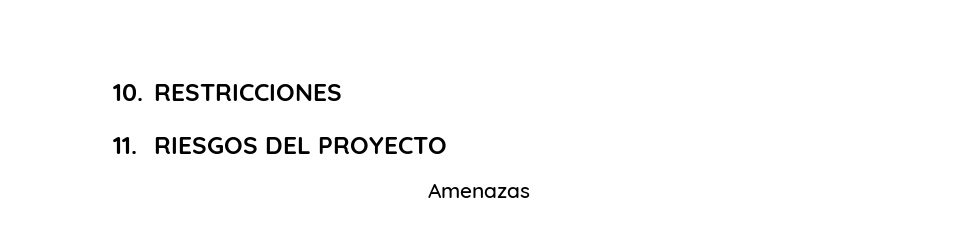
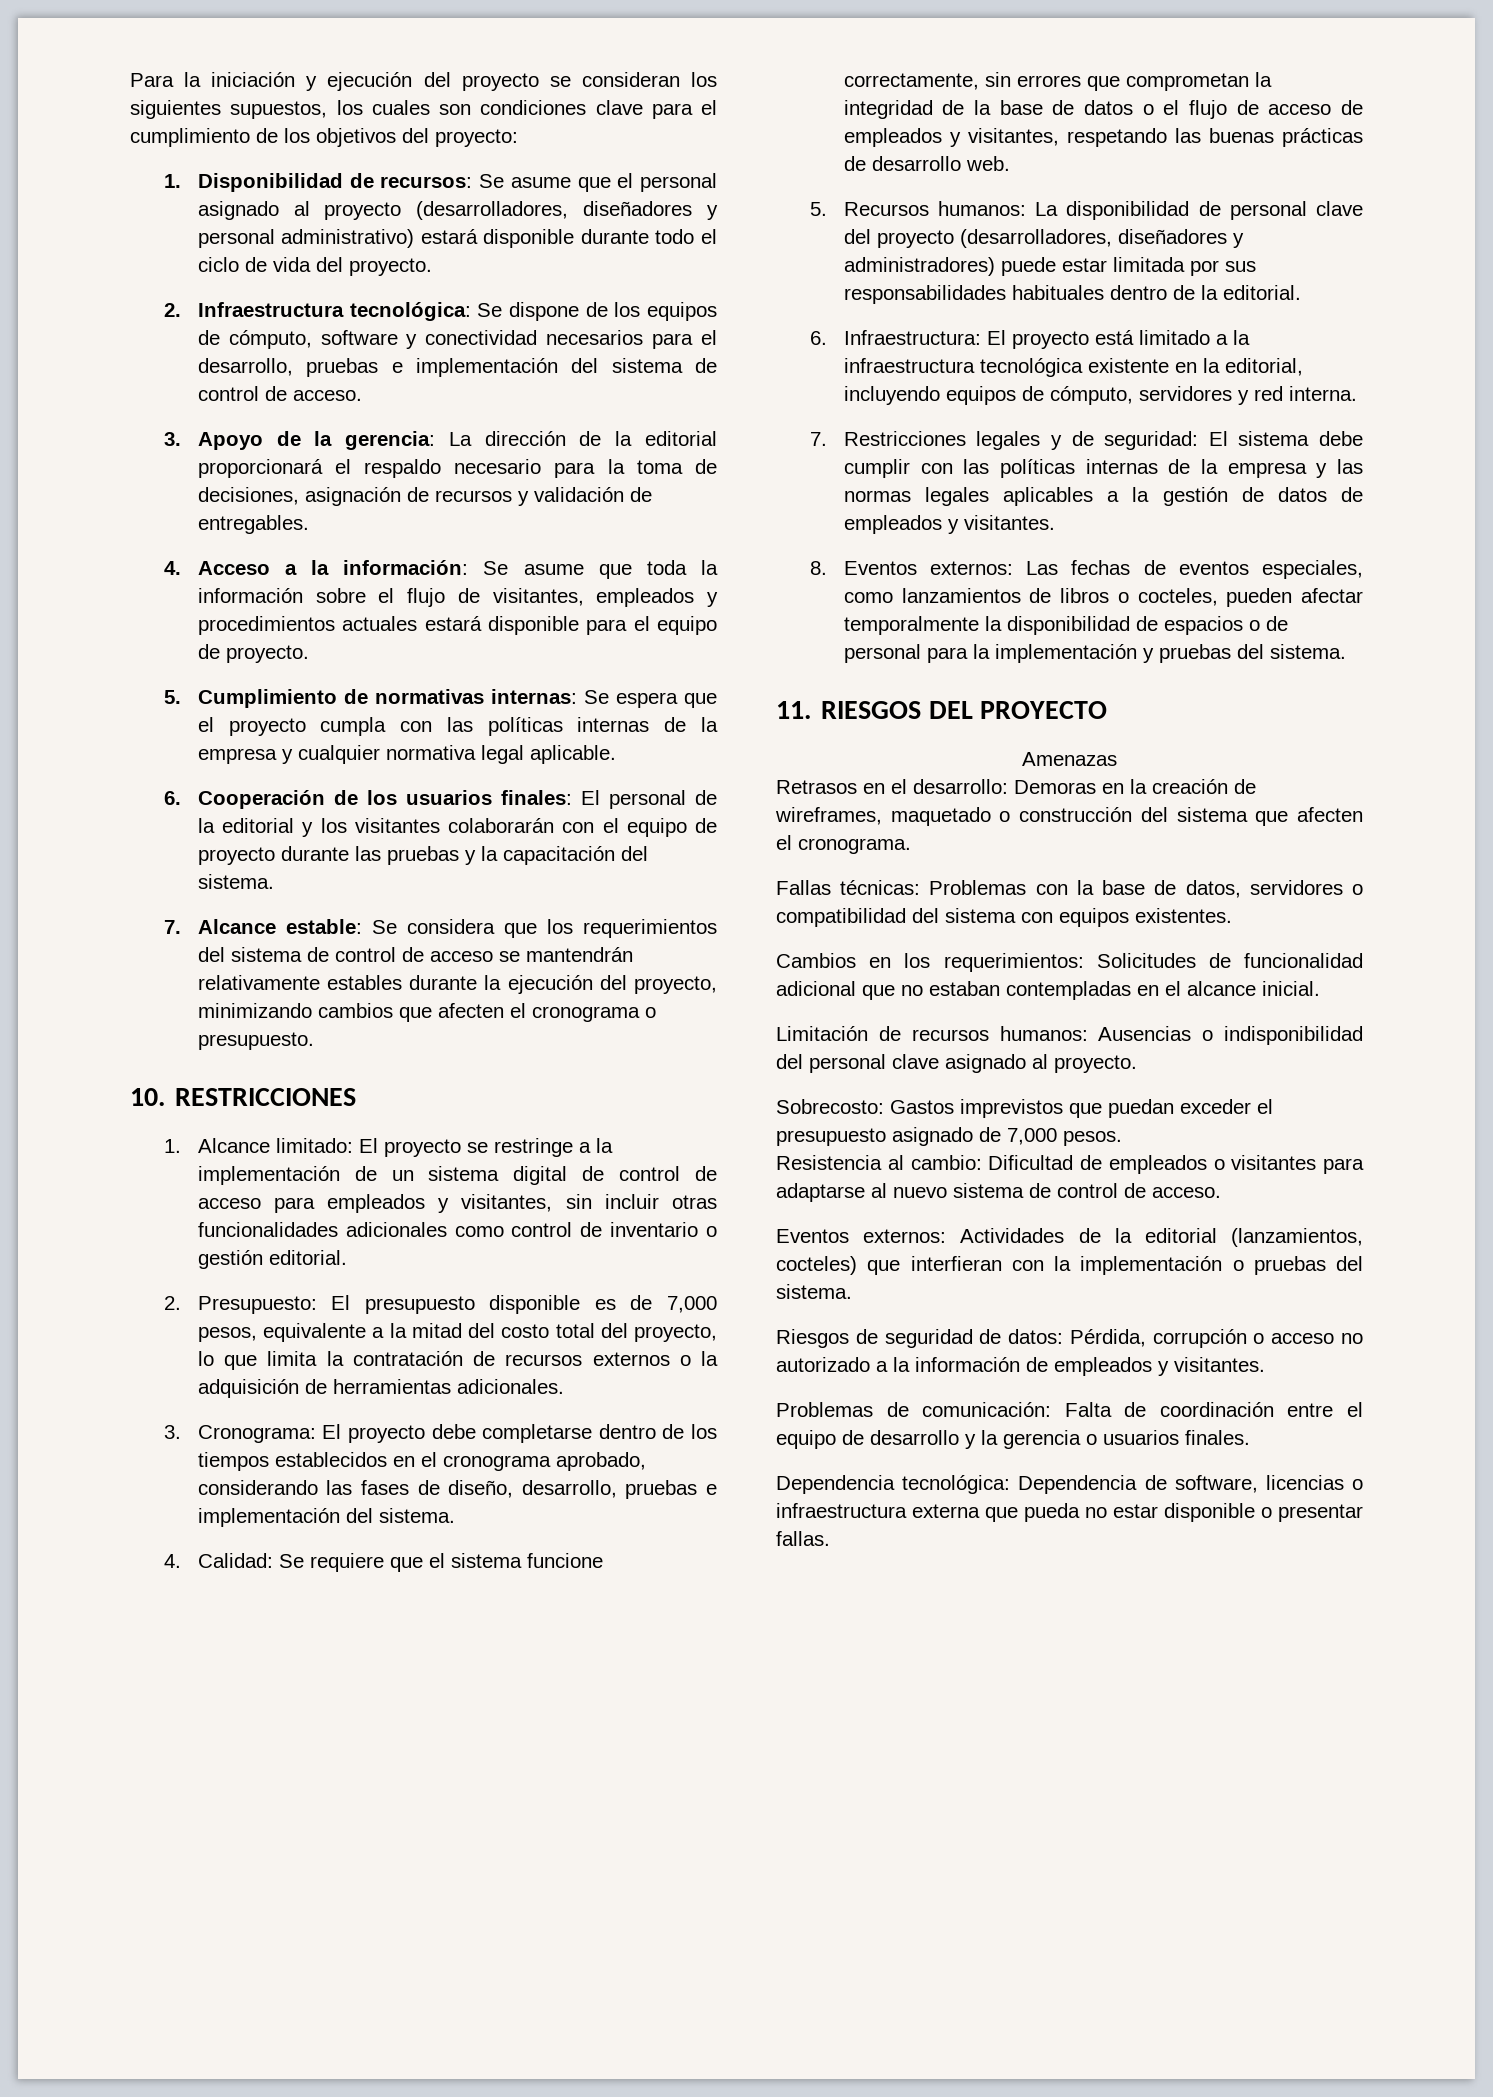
[113,84,343,101] 10. RESTRICCIONES -> [130,72,717,91] [130,100,717,119] [130,128,518,147] [163,173,717,192] [197,201,718,220] [197,229,717,248] [197,257,432,276] [163,302,718,321] [197,330,717,349] [197,358,717,377] [197,386,362,401] [163,431,717,450] [197,459,717,478] [197,487,652,506] [197,515,309,534] [163,560,718,579] [197,588,718,607] [197,616,717,635] [197,644,309,663] [163,689,717,708] [197,717,718,736] [197,745,616,764] [163,790,717,809] [197,818,718,837] [197,846,648,865] [197,874,274,889] [163,919,717,938] [197,947,633,962] [197,975,718,994] [197,1003,656,1022] [197,1032,314,1050] [130,1088,357,1106] [163,1138,613,1157] [197,1166,718,1185] [197,1194,717,1213] [197,1222,717,1237] [197,1250,347,1269] [163,1295,717,1314] [197,1323,718,1342] [197,1351,719,1370] [197,1379,564,1398] [163,1424,717,1443] [197,1452,646,1471] [197,1480,717,1499] [197,1508,455,1527] [163,1553,603,1572] [843,72,1272,91] [843,100,1363,119] [843,128,1363,147] [843,156,1010,171] [809,201,1363,220] [843,229,1244,248] [843,257,1256,276] [843,285,1301,304] [809,330,1250,349] [843,358,1303,377] [843,386,1357,405] [809,431,1363,450] [843,459,1363,478] [843,487,1363,506] [843,515,1055,534] [809,560,1363,579] [843,588,1363,607] [843,616,1288,635] [843,644,1346,663] Para la iniciación y ejecución del proyecto se consideran los siguientes supuestos, los cuales son condiciones clave para el cumplimiento de los objetivos del proyecto: // 1. Disponibilidad de recursos: Se asume que el personal asignado al proyecto (desarrolladores, diseñadores y personal administrativo) estará disponible durante todo el ciclo de vida del proyecto. // 2. Infraestructura tecnológica: Se dispone de los equipos de cómputo, software y conectividad necesarios para el desarrollo, pruebas e implementación del sistema de control de acceso. // 3. Apoyo de la gerencia: La dirección de la editorial proporcionará el respaldo necesario para la toma de decisiones, asignación de recursos y validación de entregables. // 4. Acceso a la información: Se asume que toda la información sobre el flujo de visitantes, empleados y procedimientos actuales estará disponible para el equipo de proyecto. // 5. Cumplimiento de normativas internas: Se espera que el proyecto cumpla con las políticas internas de la empresa y cualquier normativa legal aplicable. // 6. Cooperación de los usuarios finales: El personal de la editorial y los visitantes colaborarán con el equipo de proyecto durante las pruebas y la capacitación del sistema. // 7. Alcance estable: Se considera que los requerimientos del sistema de control de acceso se mantendrán relativamente estables durante la ejecución del proyecto, minimizando cambios que afecten el cronograma o presupuesto. // 10. RESTRICCIONES // 1. Alcance limitado: El proyecto se restringe a la implementación de un sistema digital de control de acceso para empleados y visitantes, sin incluir otras funcionalidades adicionales como control de inventario o gestión editorial. // 2. Presupuesto: El presupuesto disponible es de 7,000 pesos, equivalente a la mitad del costo total del proyecto, lo que limita la contratación de recursos externos o la adquisición de herramientas adicionales. // 3. Cronograma: El proyecto debe completarse dentro de los tiempos establecidos en el cronograma aprobado, considerando las fases de diseño, desarrollo, pruebas e implementación del sistema. // 4. Calidad: Se requiere que el sistema funcione correctamente, sin errores que comprometan la integridad de la base de datos o el flujo de acceso de empleados y visitantes, respetando las buenas prácticas de desarrollo web. // 5. Recursos humanos: La disponibilidad de personal clave del proyecto (desarrolladores, diseñadores y administradores) puede estar limitada por sus responsabilidades habituales dentro de la editorial. // 6. Infraestructura: El proyecto está limitado a la infraestructura tecnológica existente en la editorial, incluyendo equipos de cómputo, servidores y red interna. // 7. Restricciones legales y de seguridad: El sistema debe cumplir con las políticas internas de la empresa y las normas legales aplicables a la gestión de datos de empleados y visitantes. // 8. Eventos externos: Las fechas de eventos especiales, como lanzamientos de libros o cocteles, pueden afectar temporalmente la disponibilidad de espacios o de personal para la implementación y pruebas del sistema.
(530, 190) none -> [776,779,1256,794] [775,807,1363,826] [776,835,911,854] [776,880,1363,898] [776,908,1232,927] [776,953,1363,972] [776,981,1320,1000] [776,1026,1363,1045] [776,1054,1137,1073] [776,1099,1273,1118] [776,1127,1122,1146] [776,1155,1364,1174] [776,1183,1221,1202] [776,1228,1363,1247] [776,1256,1363,1275] [776,1284,852,1299] [776,1329,1363,1348] [776,1357,1265,1376] [776,1402,1363,1417] [776,1430,1250,1449] [776,1475,1363,1494] [776,1503,1363,1522] [776,1531,830,1546] // Retrasos en el desarrollo: Demoras en la creación de wireframes, maquetado o construcción del sistema que afecten el cronograma. // Fallas técnicas: Problemas con la base de datos, servidores o compatibilidad del sistema con equipos existentes. // Cambios en los requerimientos: Solicitudes de funcionalidad adicional que no estaban contempladas en el alcance inicial. // Limitación de recursos humanos: Ausencias o indisponibilidad del personal clave asignado al proyecto. // Sobrecosto: Gastos imprevistos que puedan exceder el presupuesto asignado de 7,000 pesos. // Resistencia al cambio: Dificultad de empleados o visitantes para adaptarse al nuevo sistema de control de acceso. // Eventos externos: Actividades de la editorial (lanzamientos, cocteles) que interfieran con la implementación o pruebas del sistema. // Riesgos de seguridad de datos: Pérdida, corrupción o acceso no autorizado a la información de empleados y visitantes. // Problemas de comunicación: Falta de coordinación entre el equipo de desarrollo y la gerencia o usuarios finales. // Dependencia tecnológica: Dependencia de software, licencias o infraestructura externa que pueda no estar disponible o presentar fallas.

